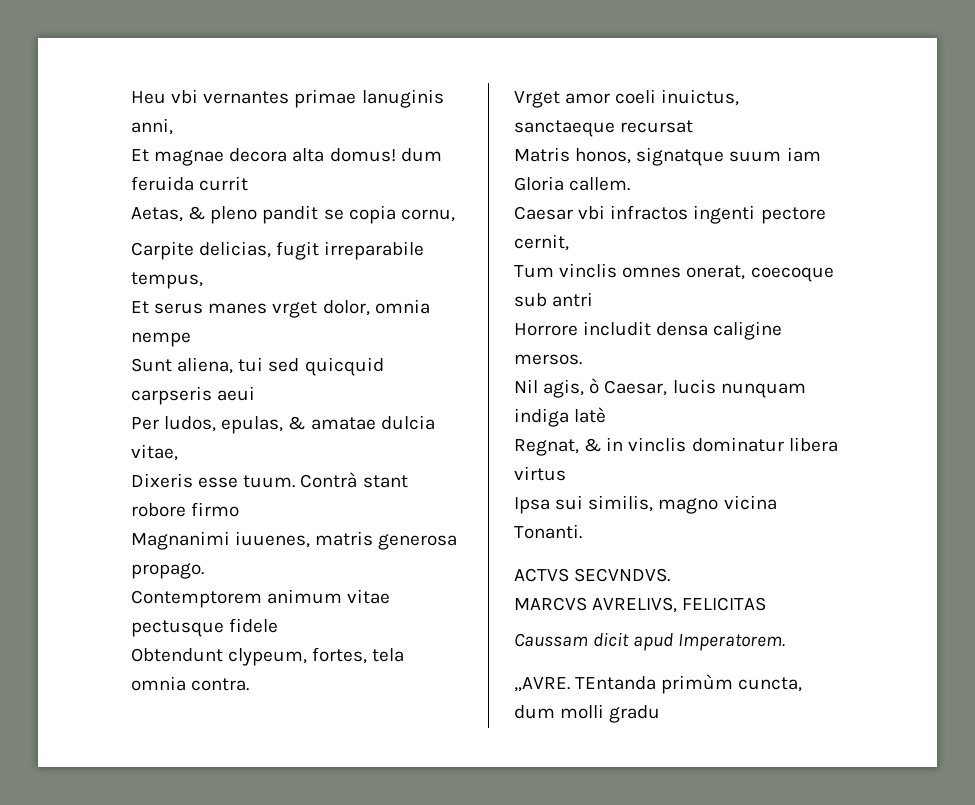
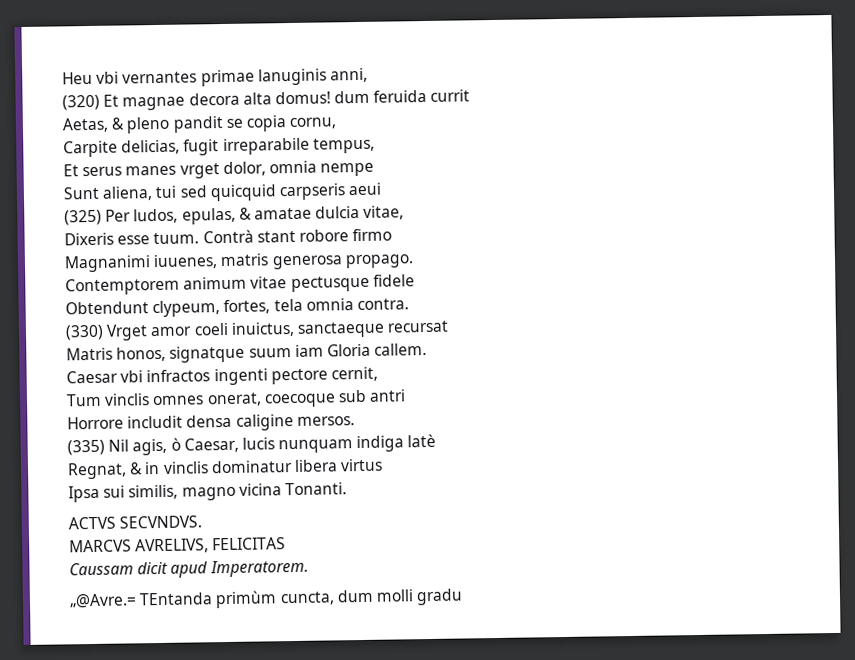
(173, 126) none -> [62,94,100,111] (320)
(256, 393) none -> [64,209,102,226] (325)
(250, 684) none -> [65,324,104,341] (330)
(582, 359) none -> [67,439,105,456] (335)
[514,677,570,692] „AVRE. -> [69,593,137,609] „@Avre.=

